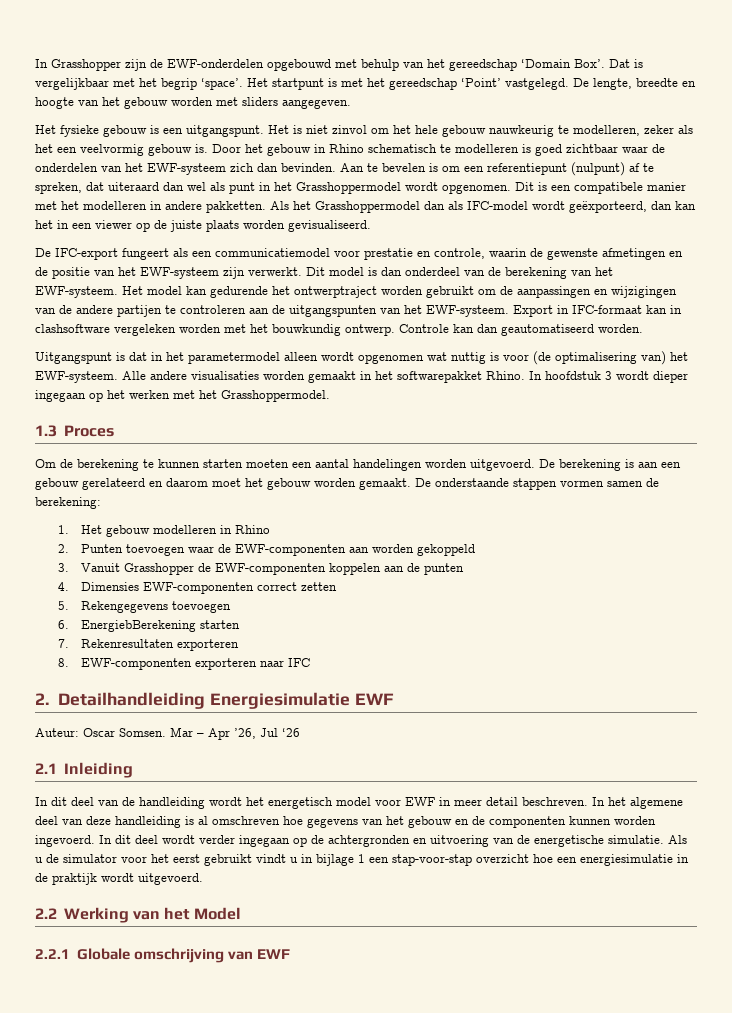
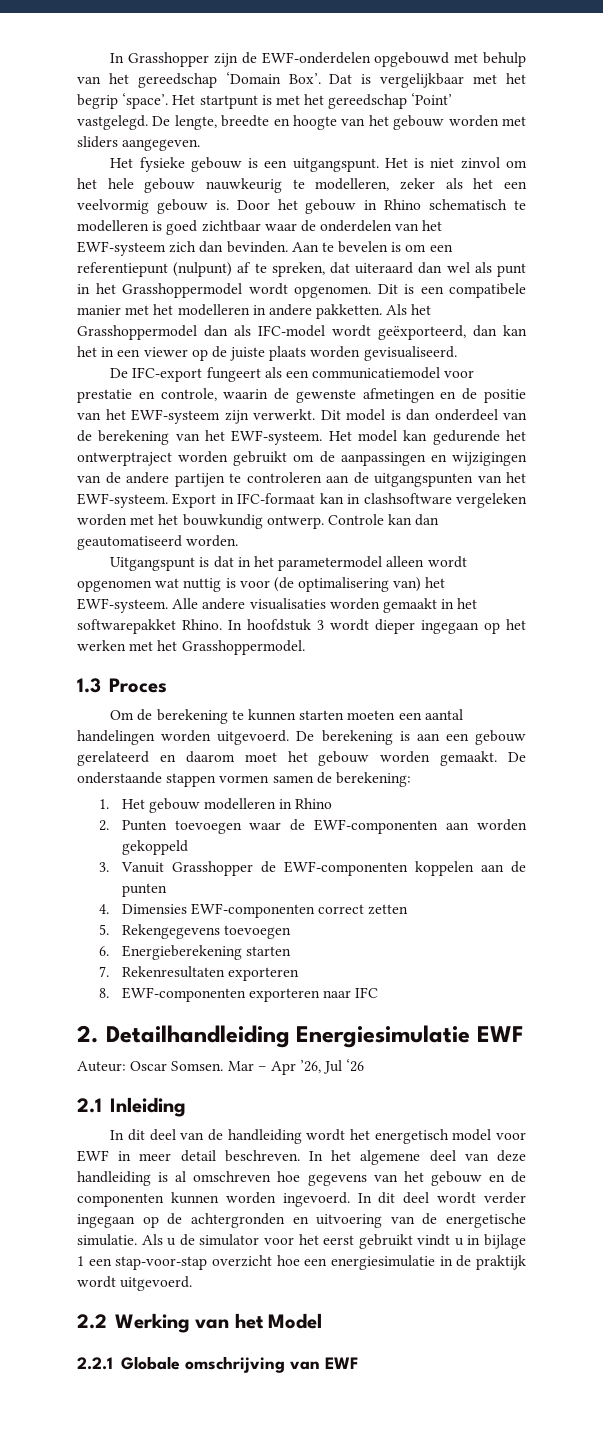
[81,620,197,632] EnergiebBerekening -> [121,945,242,960] Energieberekening

